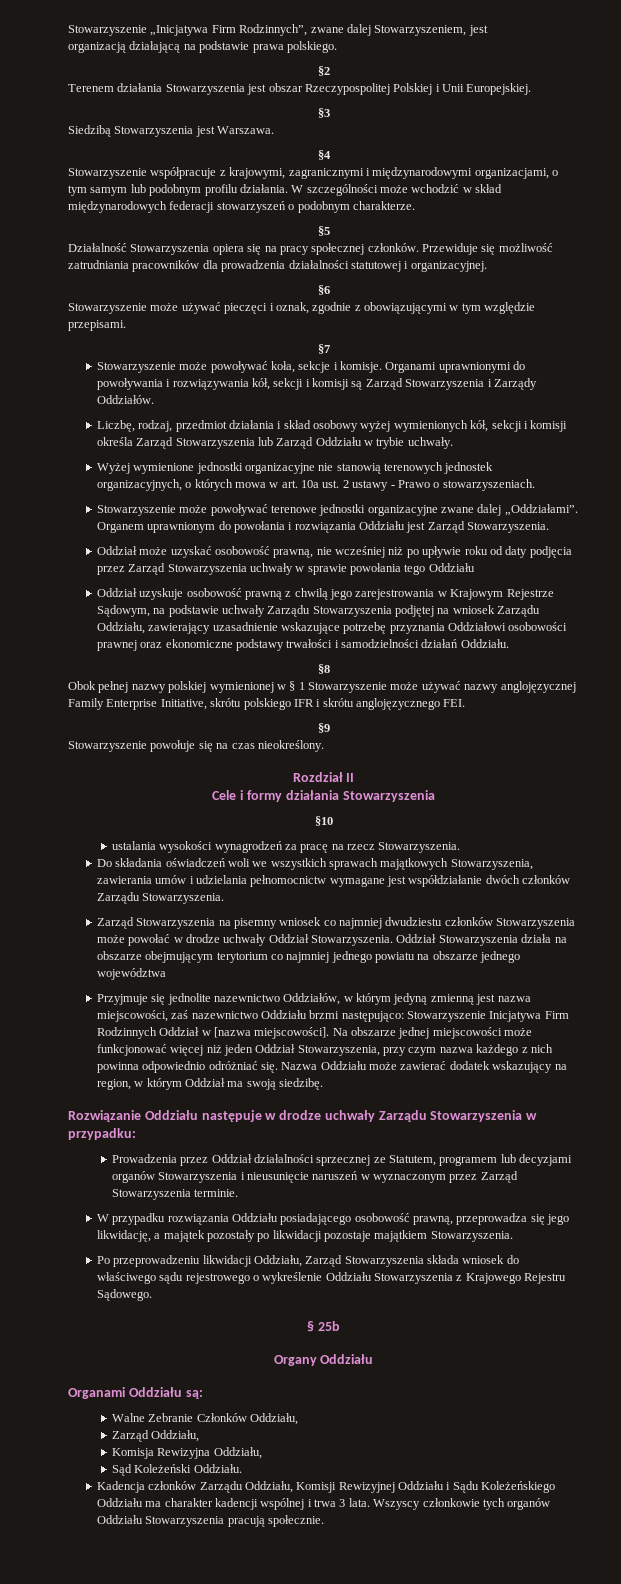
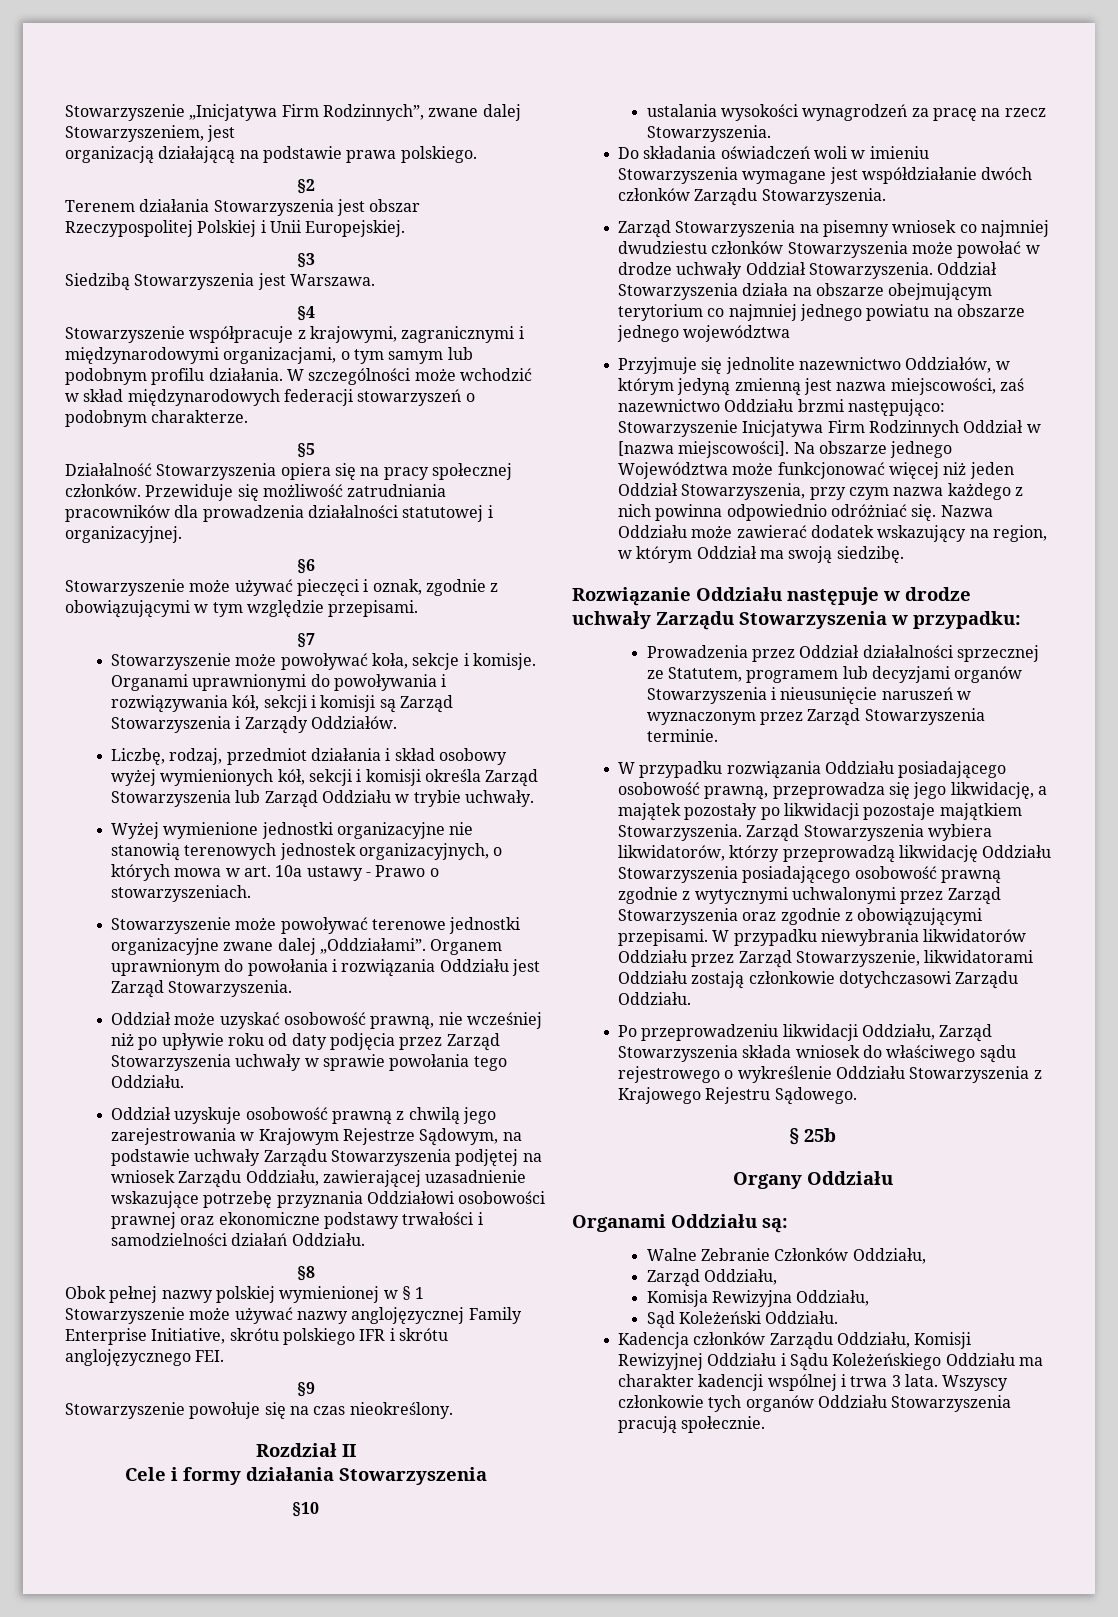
[322,480,349,488] ust. 2 -> (303, 871) none
[428,563,475,572] Oddziału -> [111,1075,185,1088] Oddziału.
[148,623,211,634] zawierający -> [323,1170,422,1188] zawierającej
[252,858,533,870] [96,875,327,887] we wszystkich sprawach majątkowych Stowarzyszenia, zawierania umów i udzielania pełnomocnictw -> [851,146,929,159] [618,167,739,184] w imieniu Stowarzyszenia
[398,1027,502,1039] jednej miejscowości -> [890,441,953,458] [618,462,729,479] jednego Województwa
(513, 1236) none -> [746,824,993,842] [618,845,1052,863] [618,866,1002,884] [618,887,1001,905] [618,908,983,926] [618,929,1027,946] [618,950,1034,968] [618,971,1019,989] [618,992,692,1005] Zarząd Stowarzyszenia wybiera likwidatorów, którzy przeprowadzą likwidację Oddziału Stowarzyszenia posiadającego osobowość prawną zgodnie z wytycznymi uchwalonymi przez Zarząd Stowarzyszenia oraz zgodnie z obowiązującymi przepisami. W przypadku niewybrania likwidatorów Oddziału przez Zarząd Stowarzyszenie, likwidatorami Oddziału zostają członkowie dotychczasowi Zarządu Oddziału.

